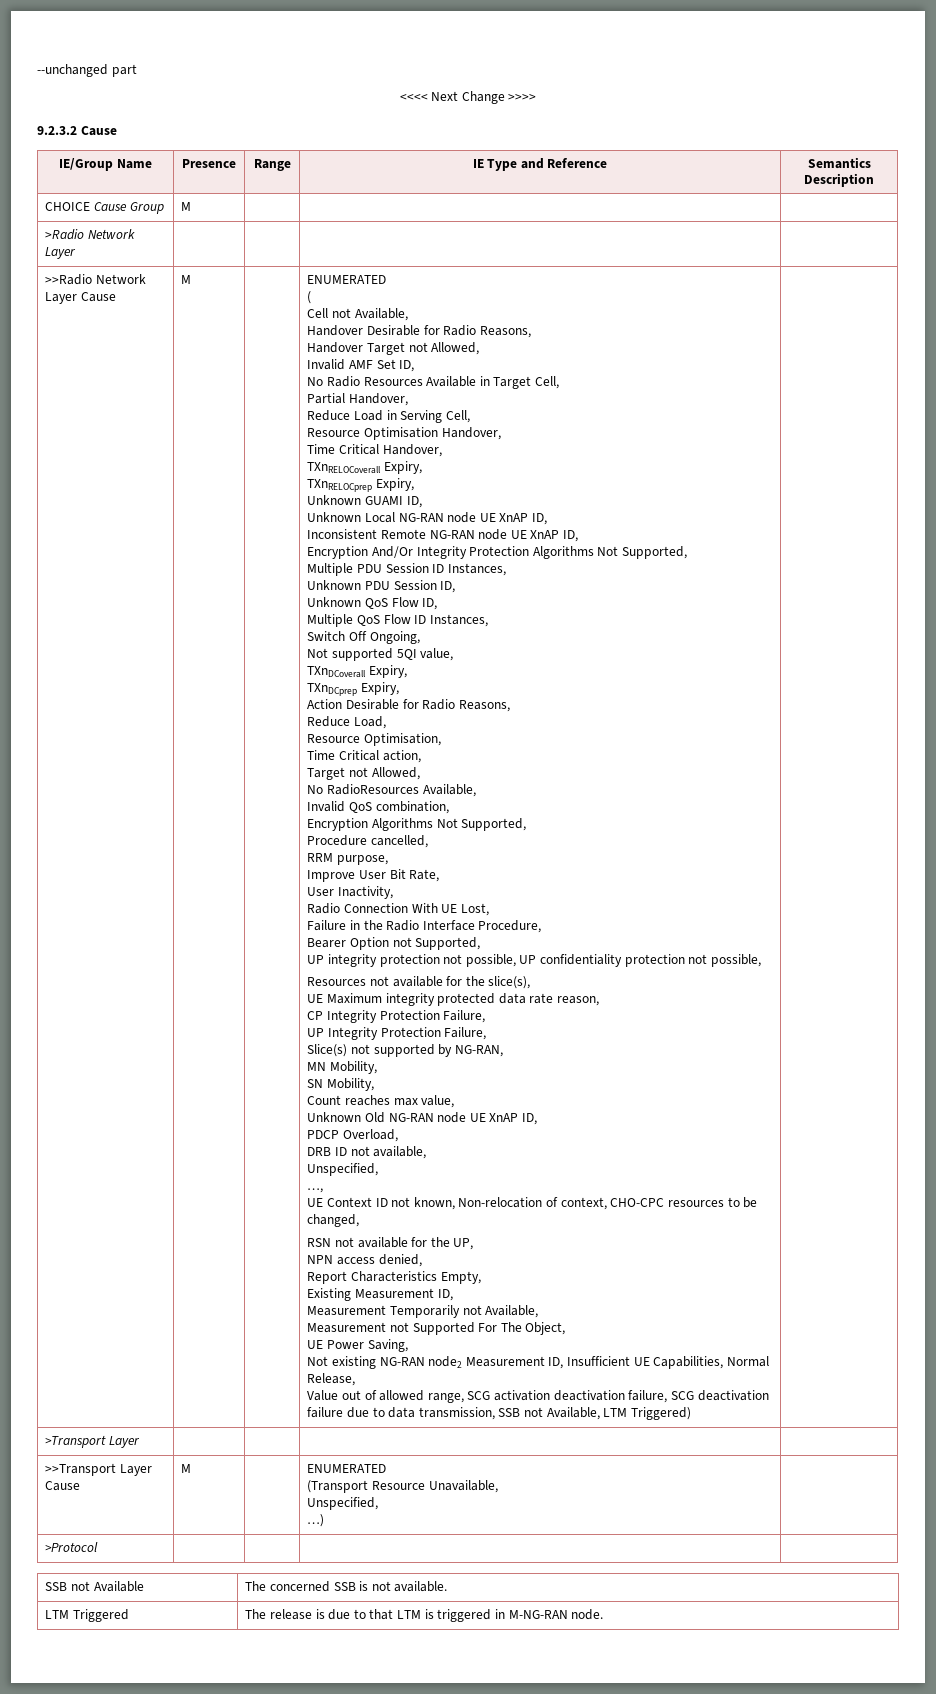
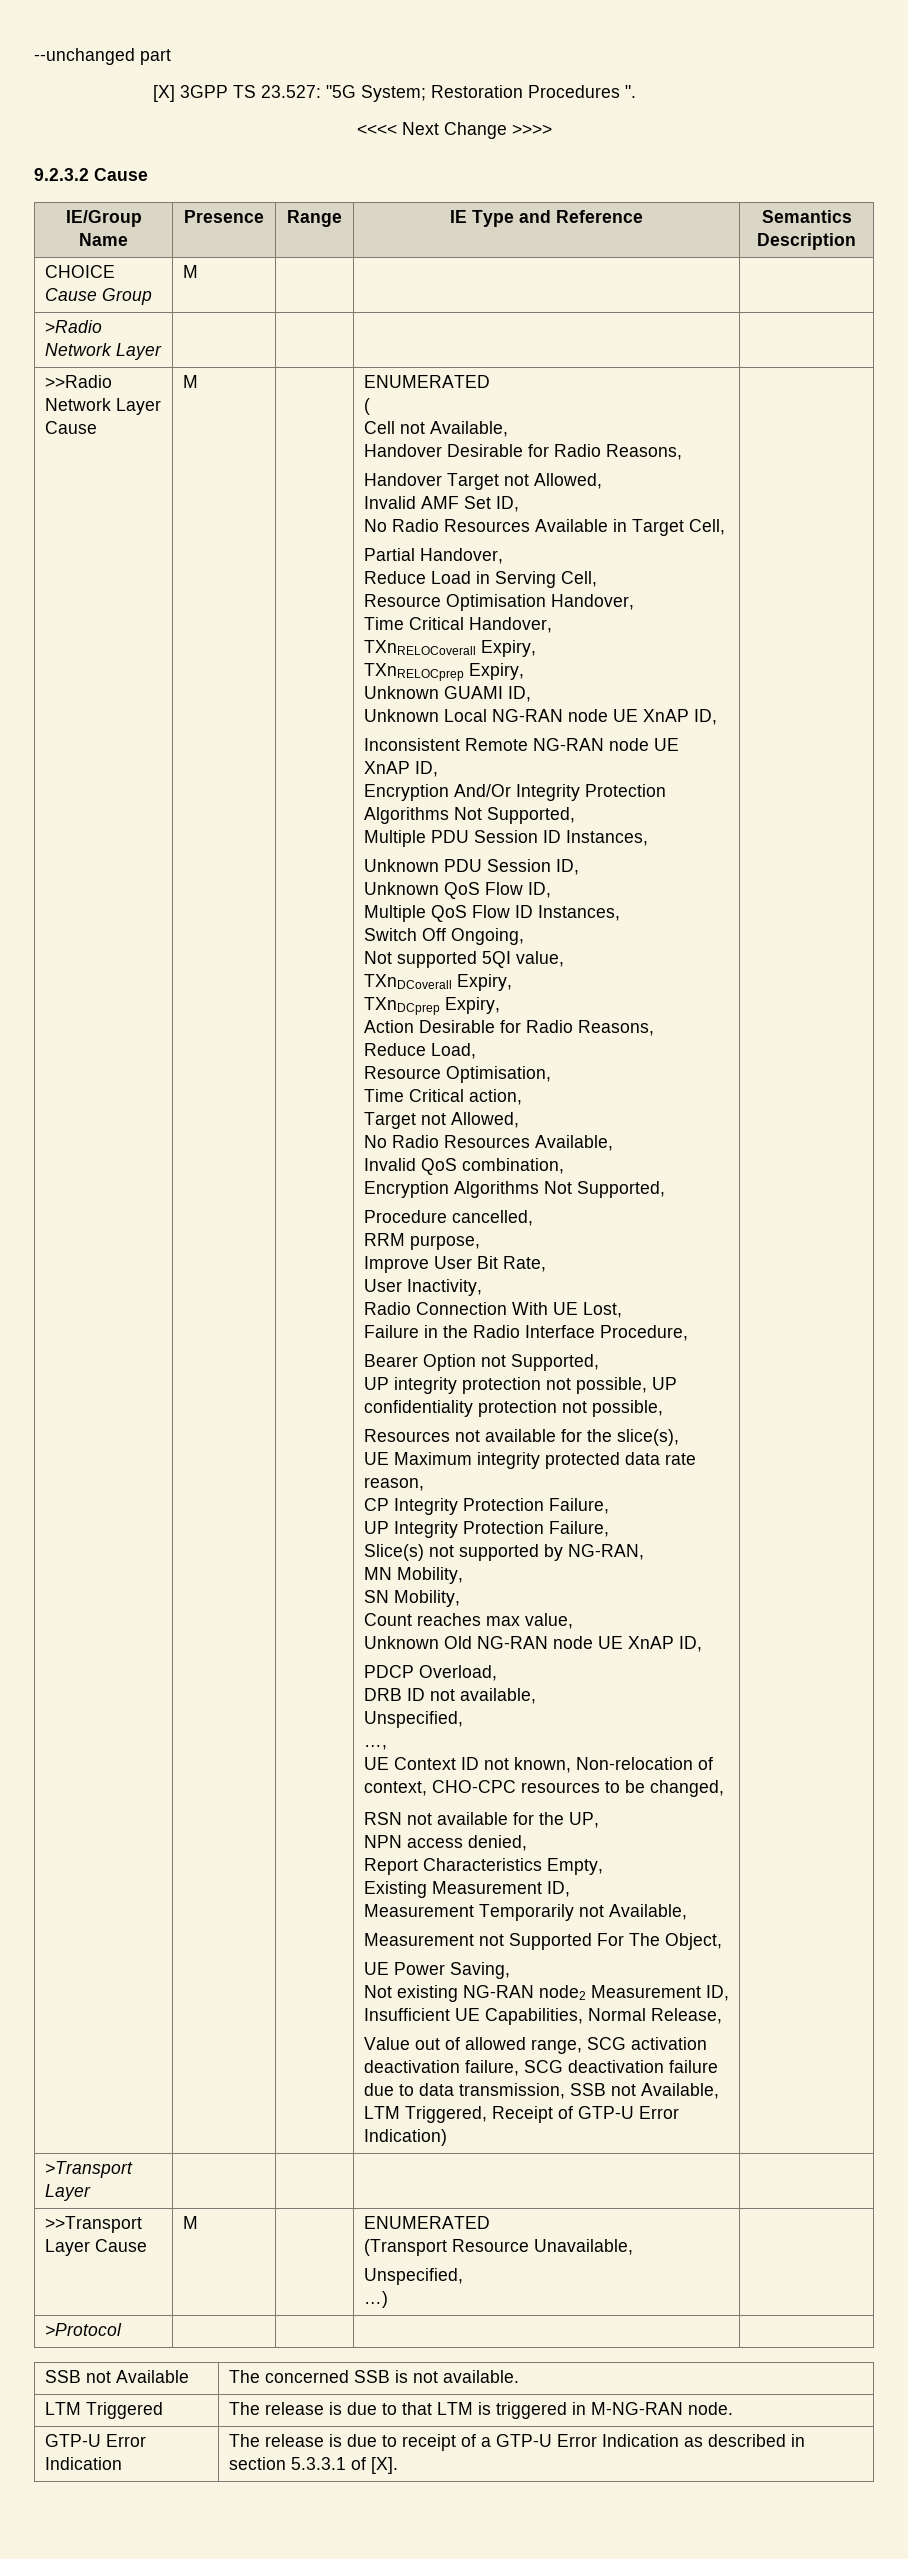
(137, 70) none -> [152,85,636,102] // [X] 3GPP TS 23.527: "5G System; Restoration Procedures ".
[326,784,419,795] RadioResources -> [391,1135,530,1148] Radio Resources
[631,1407,692,1420] Triggered) -> [404,2106,679,2123] [363,2129,447,2146] Triggered, Receipt of GTP-U Error Indication)
(604, 1614) none -> [44,2434,146,2447] [44,2457,122,2470] [228,2434,805,2451] [228,2457,398,2474] // GTP-U Error Indication | The release is due to receipt of a GTP-U Error Indication as described in section 5.3.3.1 of [X].

